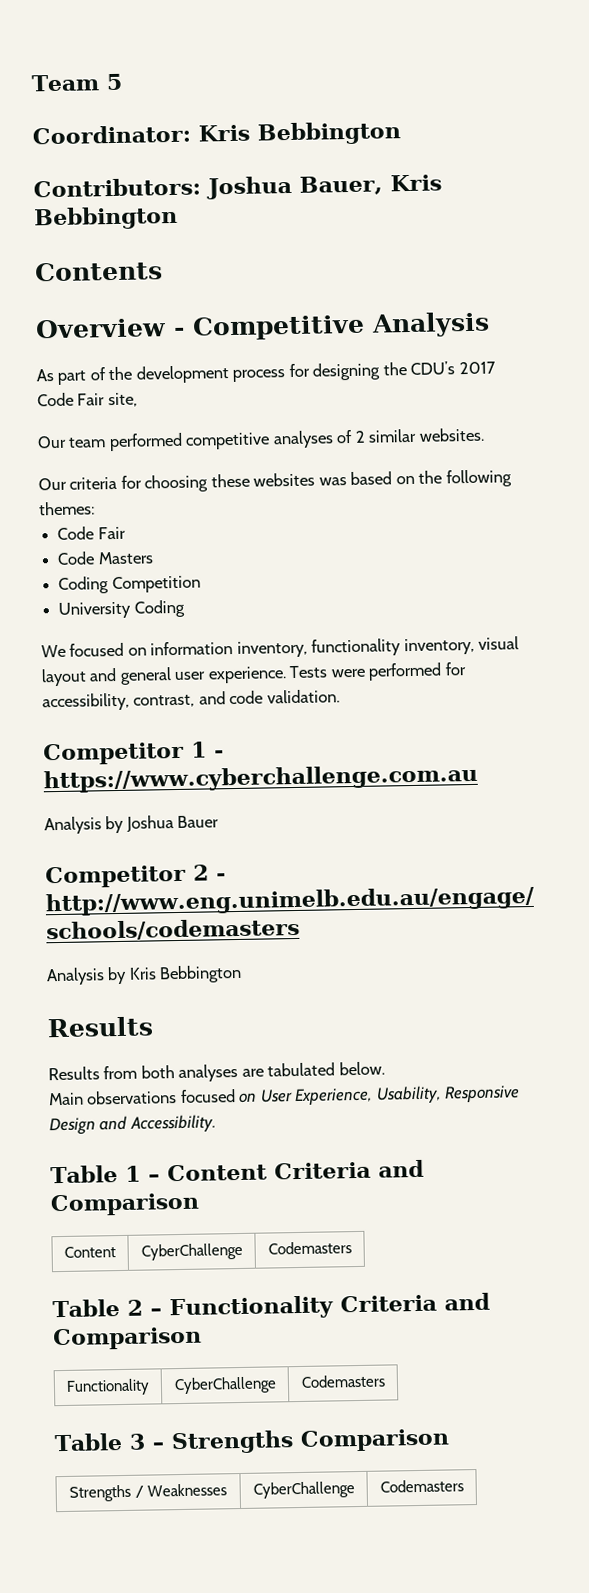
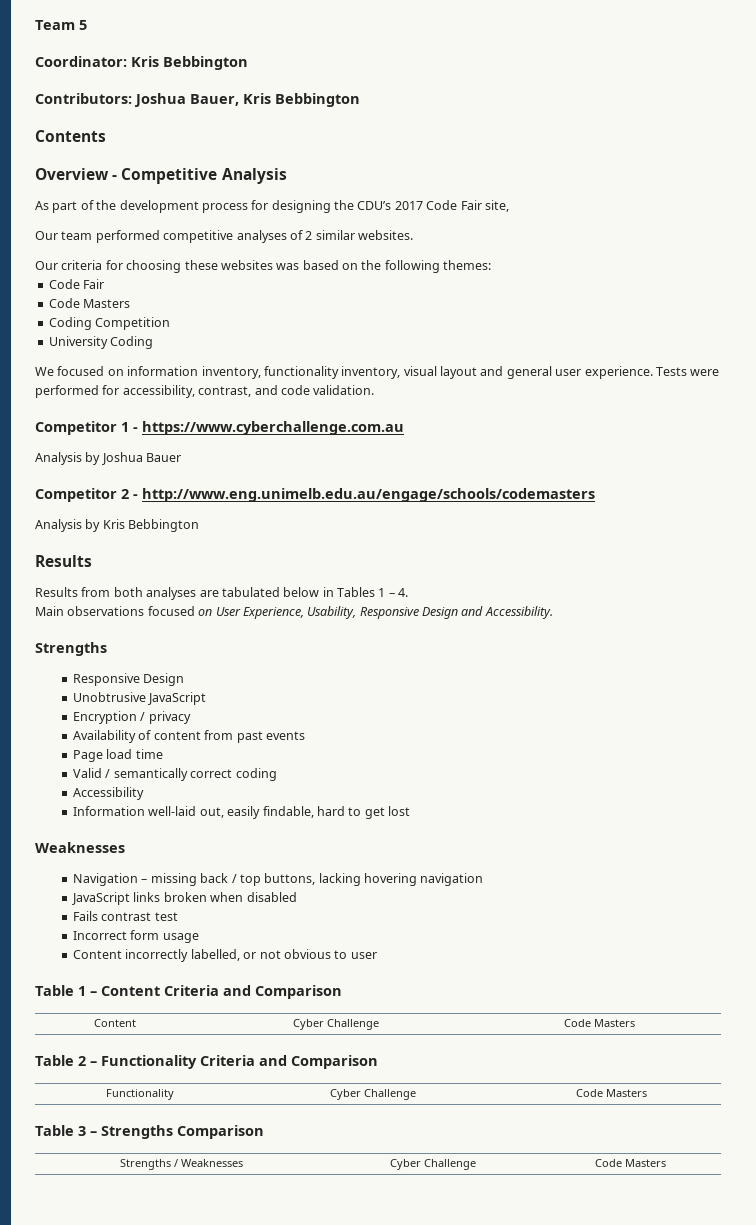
[338,1061,385,1076] below. -> [283,587,409,597] below in Tables 1 – 4.
(216, 1123) none -> [35,642,107,656] [73,673,185,686] [73,692,207,705] [73,711,191,724] [73,730,305,743] [73,749,163,762] [73,768,277,781] [73,787,145,800] [73,806,411,819] [35,842,125,853] [73,873,484,886] [72,892,297,905] [73,911,178,921] [73,930,199,943] [73,949,377,962] // Strengths // Responsive Design // Unobtrusive JavaScript // Encryption / privacy // Availability of content from past events // Page load time // Valid / semantically correct coding // Accessibility // Information well-laid out, easily findable, hard to get lost // Weaknesses // Navigation – missing back / top buttons, lacking hovering navigation // JavaScript links broken when disabled // Fails contrast test // Incorrect form usage // Content incorrectly labelled, or not obvious to user
[140,1242,243,1261] [267,1241,352,1255] CyberChallenge | Codemasters -> [292,1019,379,1030] [563,1019,635,1027] Cyber Challenge | Code Masters
[173,1376,277,1395] [300,1374,386,1388] CyberChallenge | Codemasters -> [330,1089,416,1100] [575,1089,647,1097] Cyber Challenge | Code Masters
[252,1481,355,1499] [379,1479,464,1493] CyberChallenge | Codemasters -> [390,1159,476,1170] [594,1159,666,1167] Cyber Challenge | Code Masters

